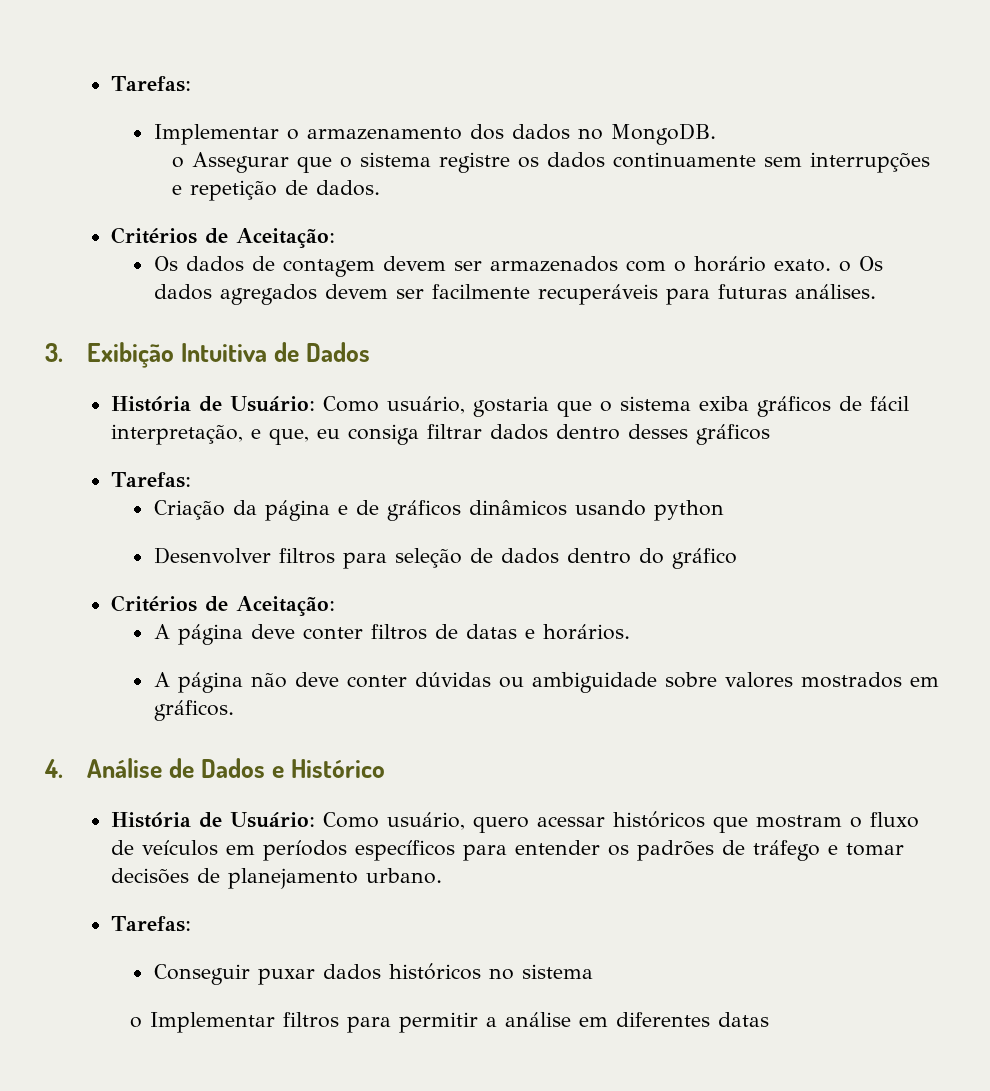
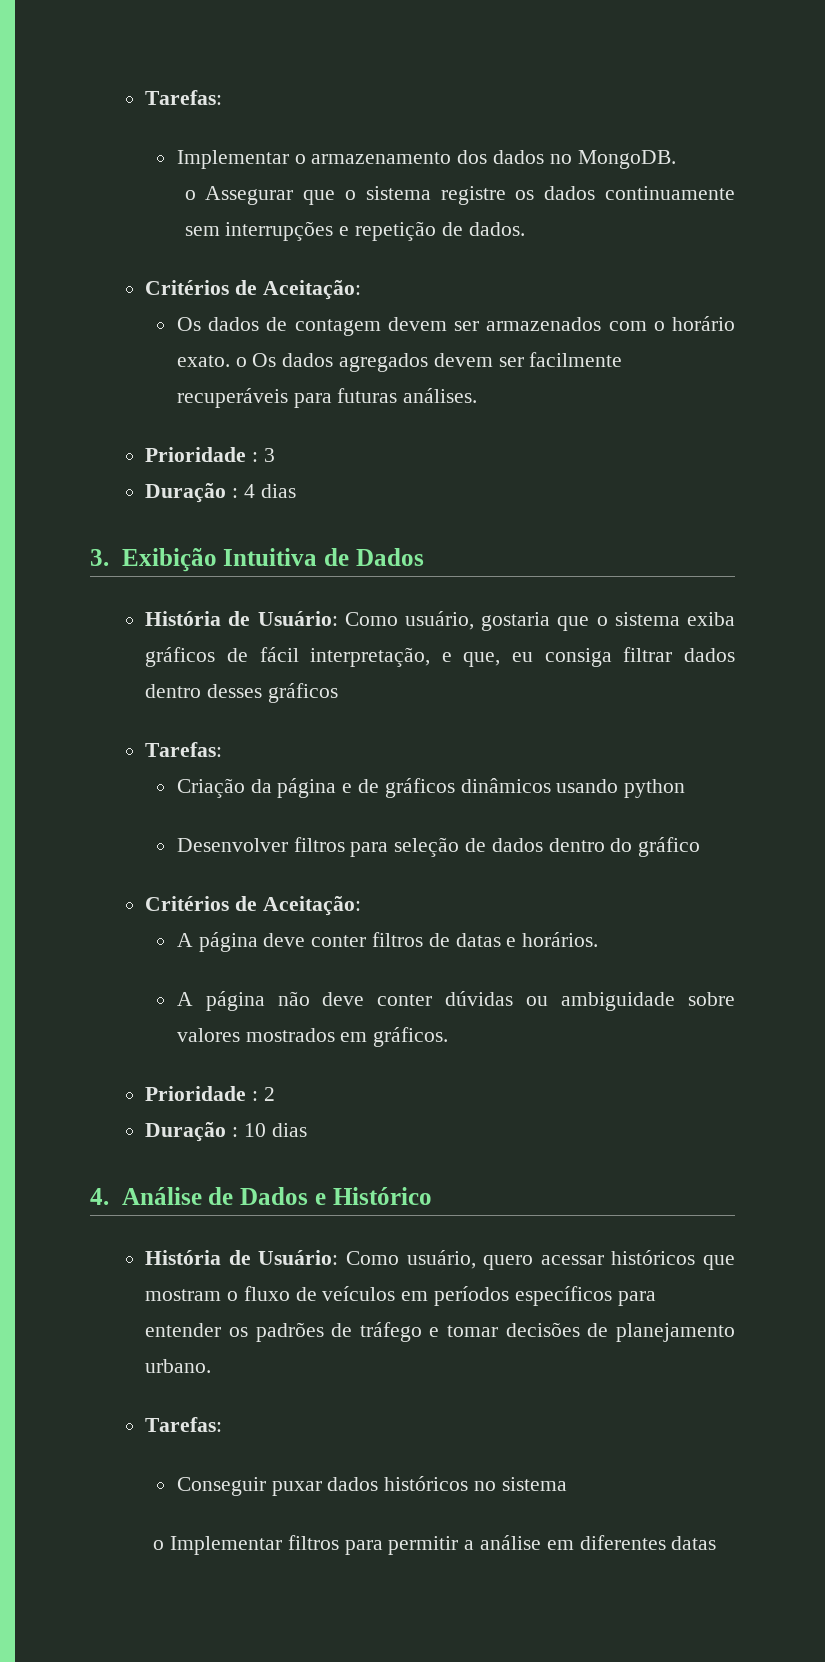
(876, 291) none -> [145,447,275,462] [145,483,296,503] // Prioridade : 3 // Duração : 4 dias
(234, 710) none -> [145,1086,275,1101] [145,1122,307,1142] // Prioridade : 2 // Duração : 10 dias

